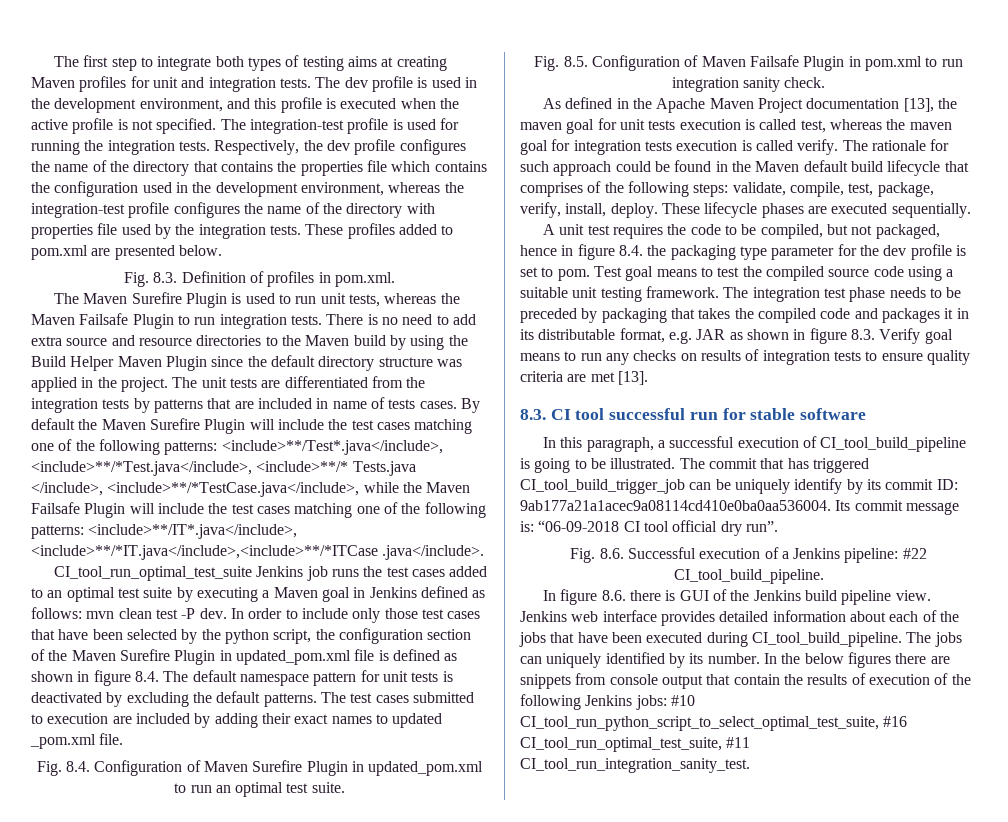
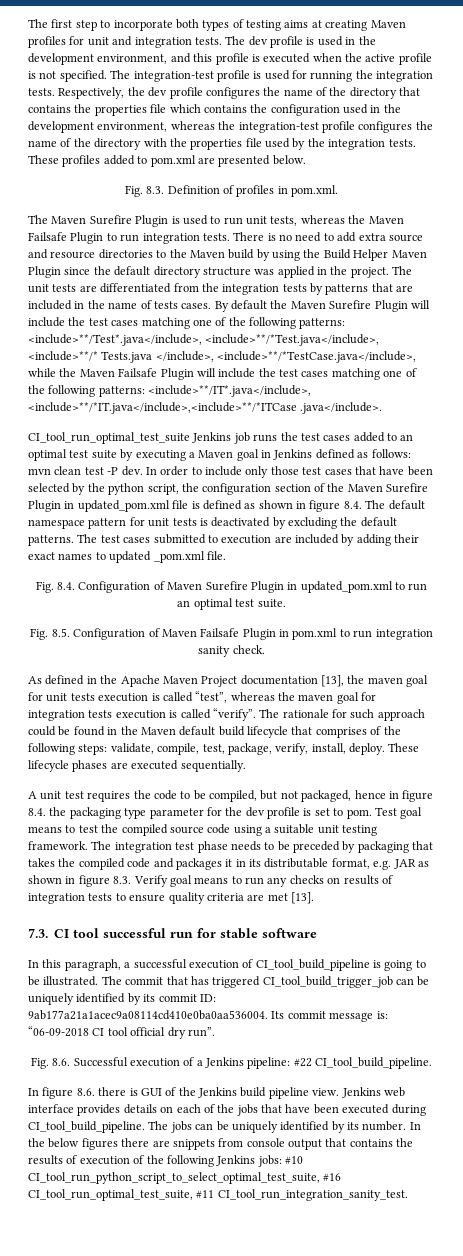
[157,56,212,71] integrate -> [113,20,173,31] incorporate
(435, 208) none -> [169,138,187,147] the
(329, 403) none -> [87,300,105,309] the
[800,120,826,133] test, -> [195,691,228,703] “test”,
[797,139,839,155] verify. -> [212,708,256,721] “verify”.
[520,409,546,420] 8.3. -> [28,928,48,938] 7.3.
[794,478,843,494] identify -> [76,993,126,1003] identified
[719,610,886,622] detailed information about -> [123,1104,174,1114] details on
(542, 660) none -> [216,1121,229,1131] be
[733,674,780,685] contain -> [349,1139,393,1147] contains

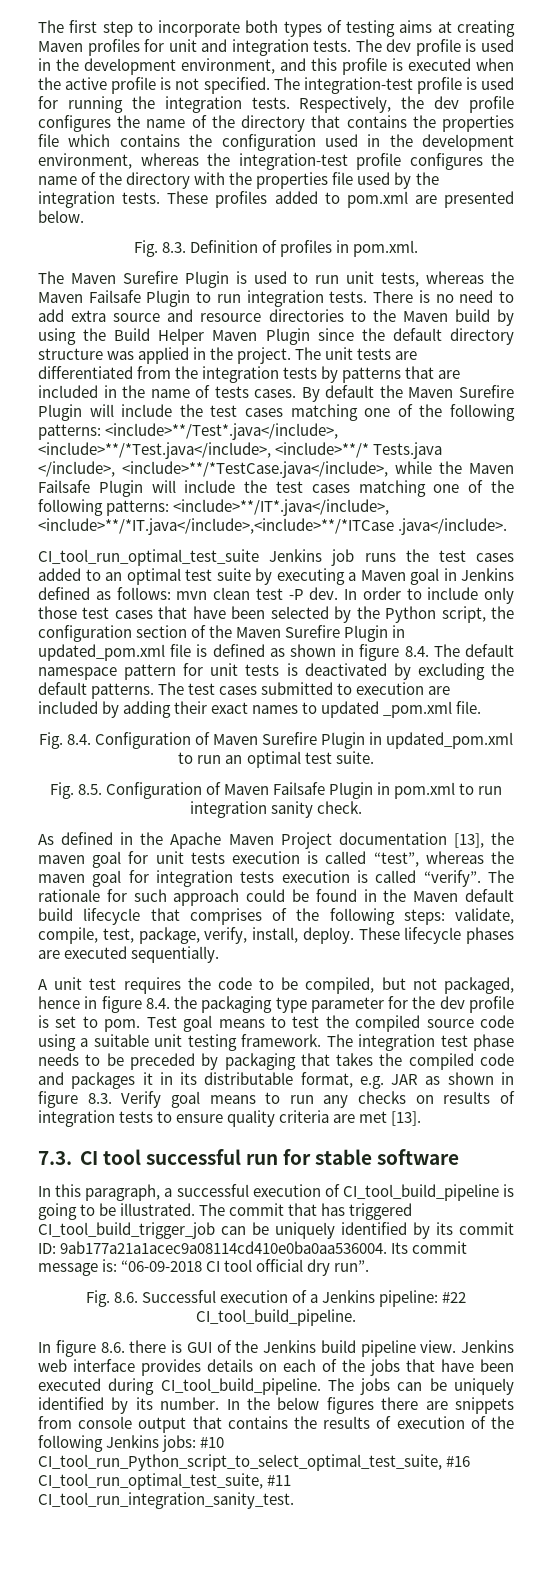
[108,483,145,495] python -> [385,606,437,623] Python
[28,1172,320,1184] CI_tool_run_python_script_to_select_optimal_test_suite, -> [38,1454,442,1471] CI_tool_run_Python_script_to_select_optimal_test_suite,

